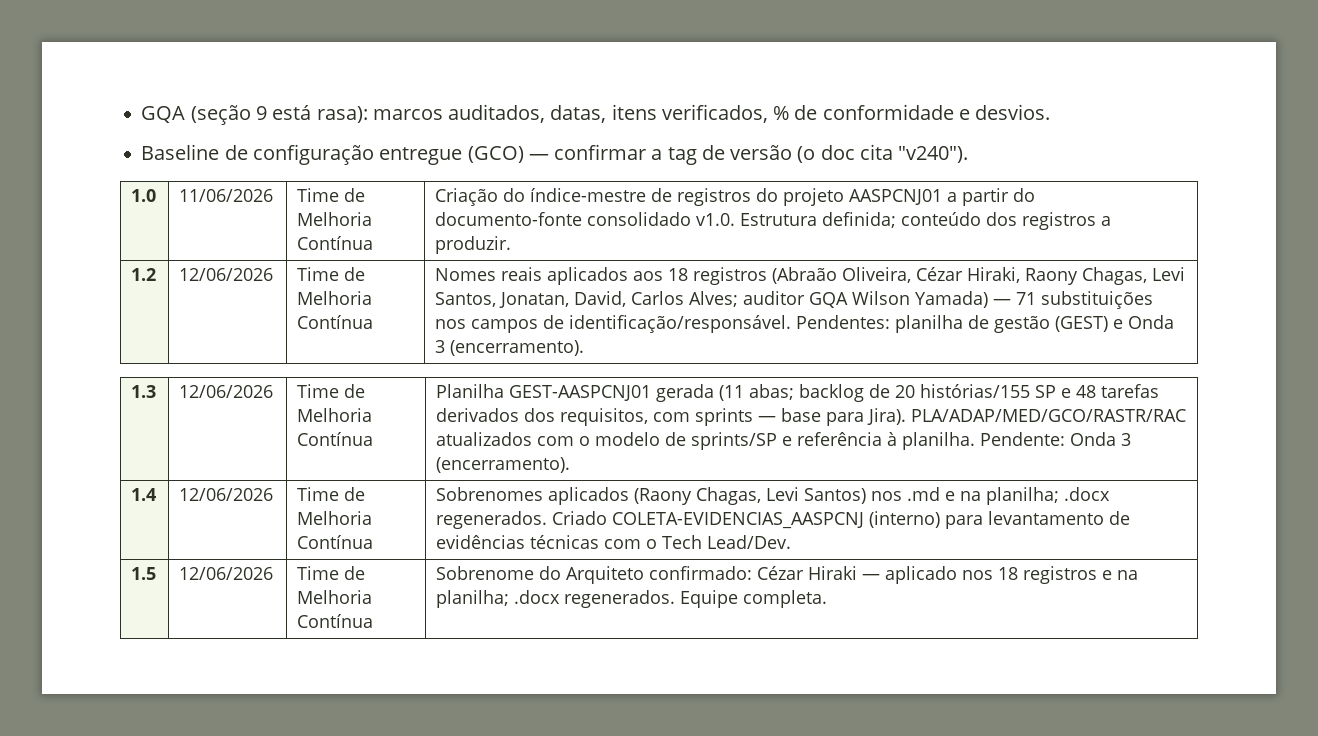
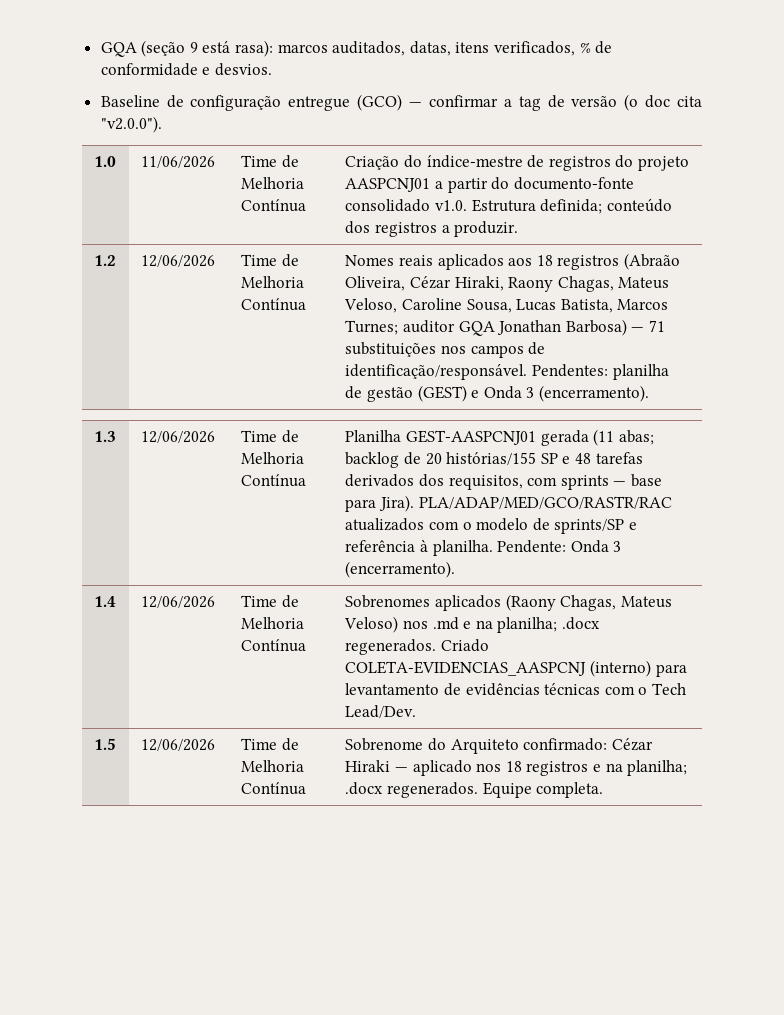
[898,146,969,163] "v240"). -> [100,116,162,133] "v2.0.0").
[1152,267,1186,281] [435,291,989,308] Levi Santos, Jonatan, David, Carlos Alves; auditor GQA Wilson Yamada) -> [618,277,670,289] [344,298,669,313] [345,319,627,336] Mateus Veloso, Caroline Sousa, Lucas Batista, Marcos Turnes; auditor GQA Jonathan Barbosa)
[766,487,867,504] Levi Santos) -> [620,596,672,608] [344,616,399,633] Mateus Veloso)

